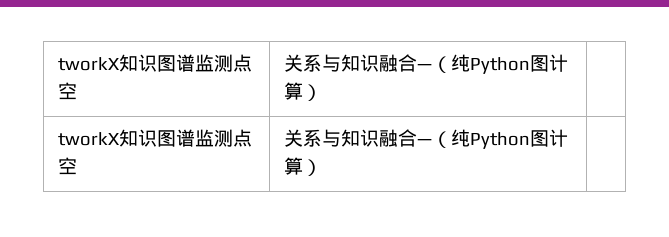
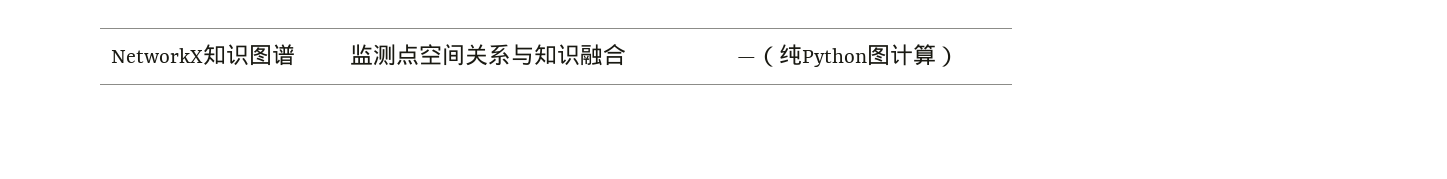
[57,54,252,72] [57,82,77,100] [283,54,568,74] [283,82,322,101] [57,129,252,147] [57,157,77,175] [283,129,568,149] [283,157,322,176] tworkX知识图谱监测点空 | 关系与知识融合—（纯Python图计算） | // tworkX知识图谱监测点空 | 关系与知识融合—（纯Python图计算） | -> [110,44,295,66] [349,44,626,66] [736,44,959,67] NetworkX知识图谱 | 监测点空间关系与知识融合 | —（纯Python图计算）

